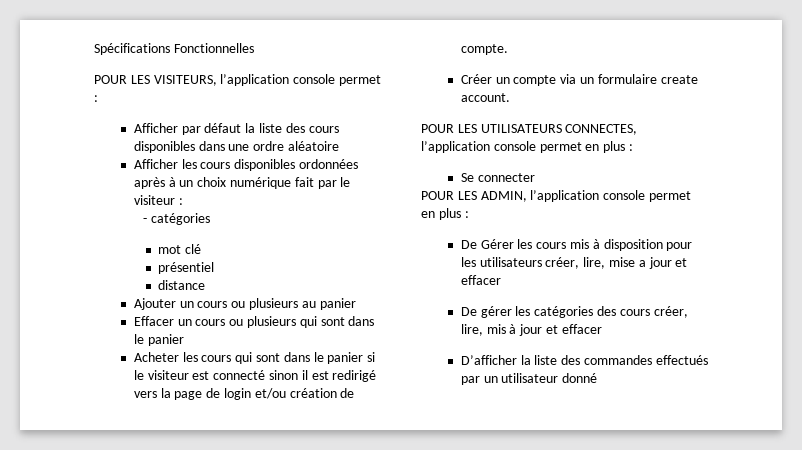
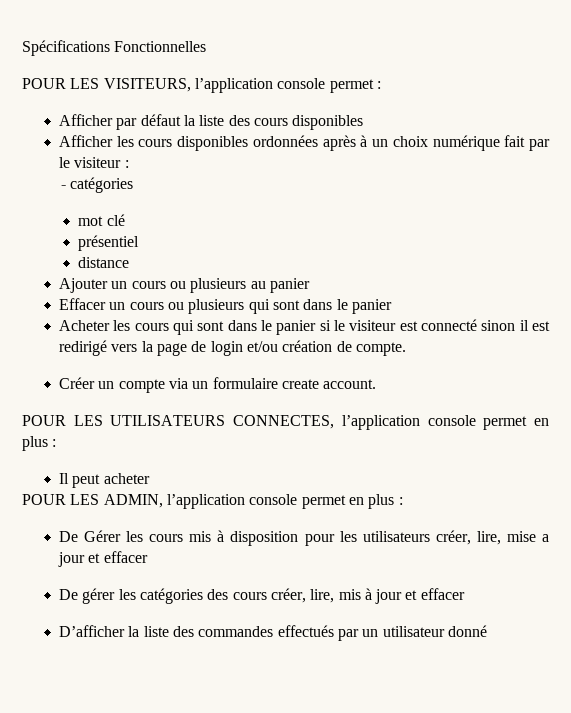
[198,141,339,151] dans une ordre aléatoire -> (364, 122) none
[460,173,535,182] Se connecter -> [58,473,150,488] Il peut acheter

